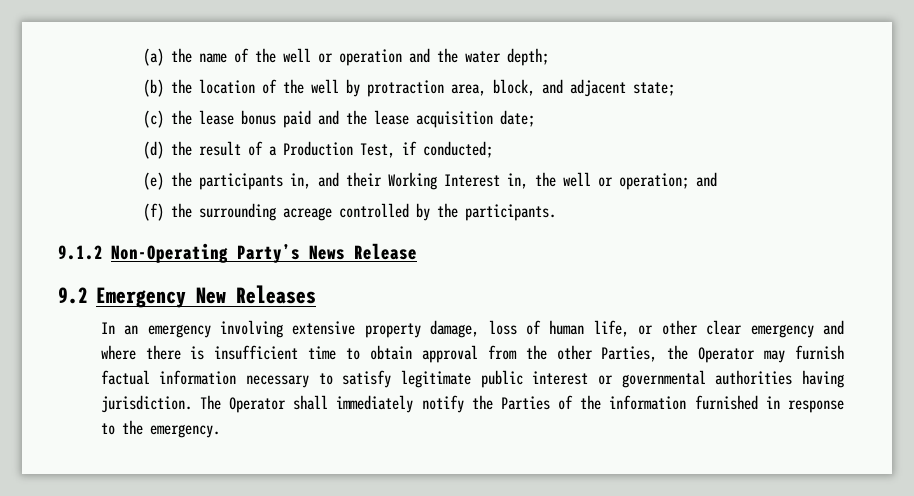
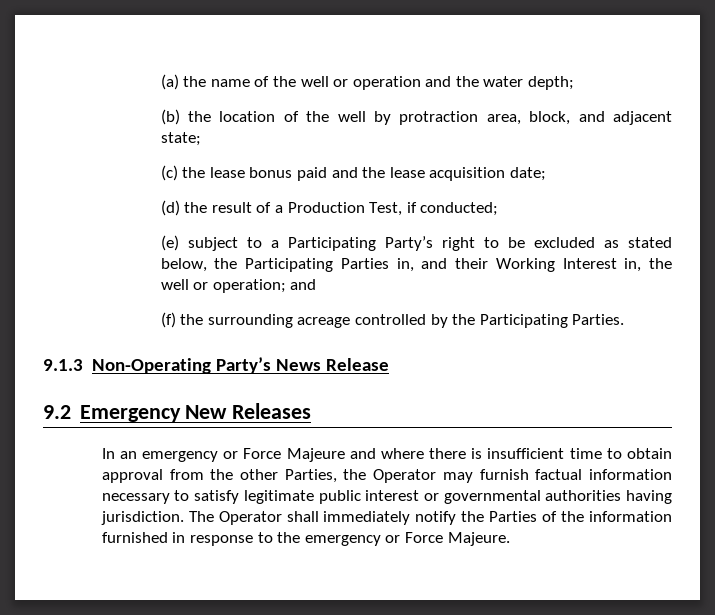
[171,172,284,190] the participants -> [187,236,672,251] [160,258,389,272] subject to a Participating Party’s right to be excluded as stated below, the Participating Parties
[465,204,557,221] [58,245,103,260] participants. // 9.1.2 -> [479,314,625,328] [43,359,83,371] Participating Parties. // 9.1.3
[219,320,814,338] involving extensive property damage, loss of human life, or other clear emergency -> [223,448,345,462] or Force Majeure
[149,424,220,438] emergency. -> [304,532,510,546] emergency or Force Majeure.

